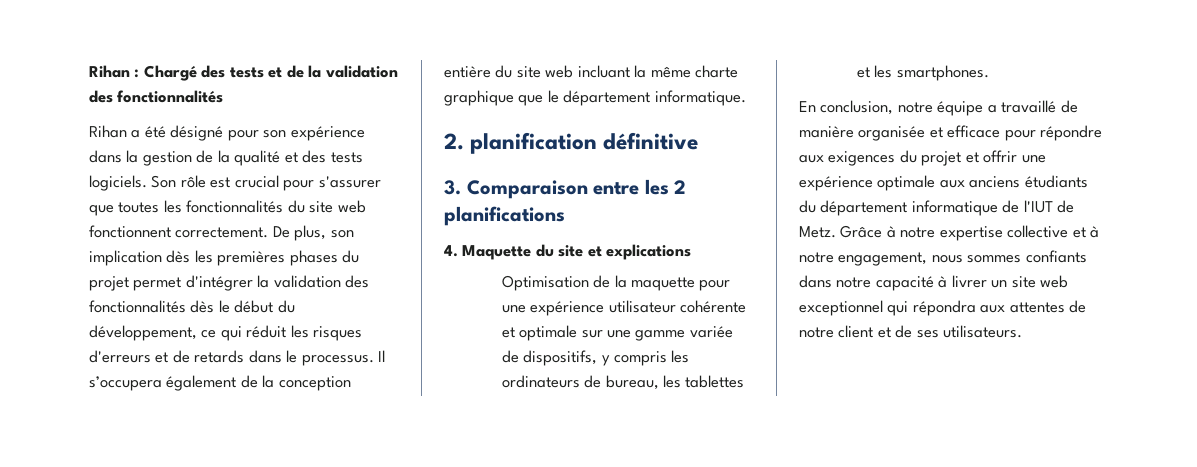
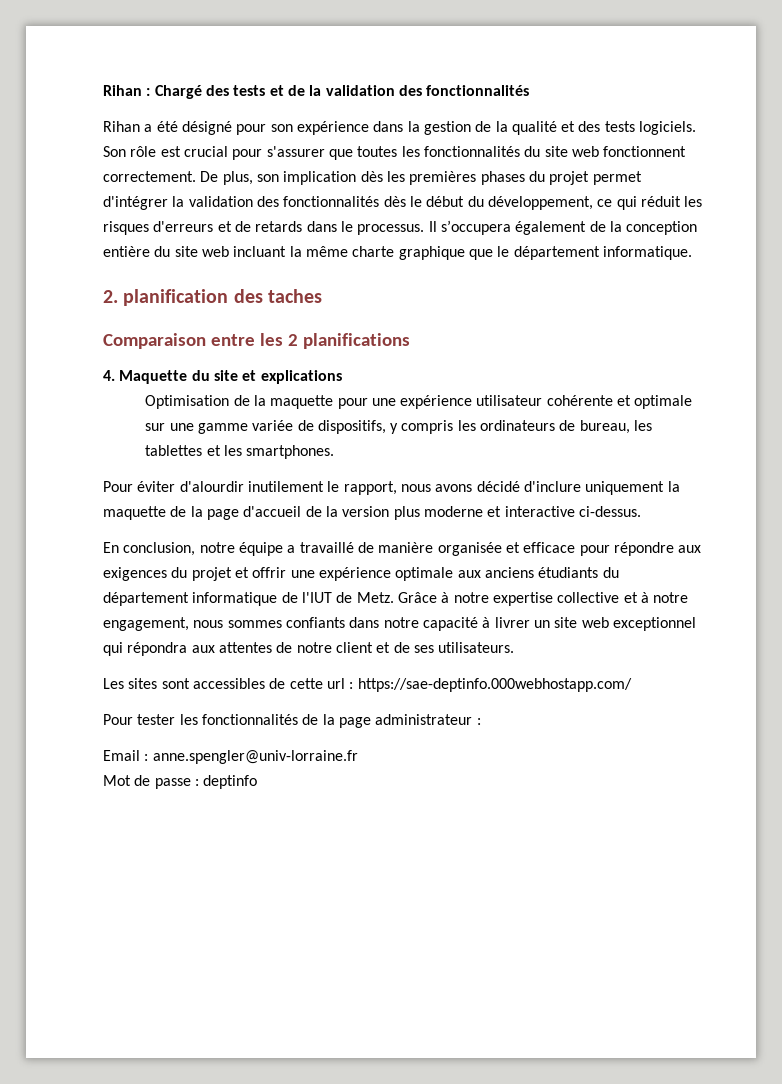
[603,132,699,150] [444,180,461,195] définitive // 3. -> [233,289,323,303] des taches //
(989, 73) none -> [103,481,680,495] [103,506,641,520] // Pour éviter d'alourdir inutilement le rapport, nous avons décidé d'inclure uniquement la maquette de la page d'accueil de la version plus moderne et interactive ci-dessus.
(1023, 331) none -> [103,678,632,692] [103,714,481,728] [103,750,358,764] [103,775,258,789] // Les sites sont accessibles de cette url : https://sae-deptinfo.000webhostapp.com/ // Pour tester les fonctionnalités de la page administrateur : // Email : anne.spengler@univ-lorraine.fr // Mot de passe : deptinfo

